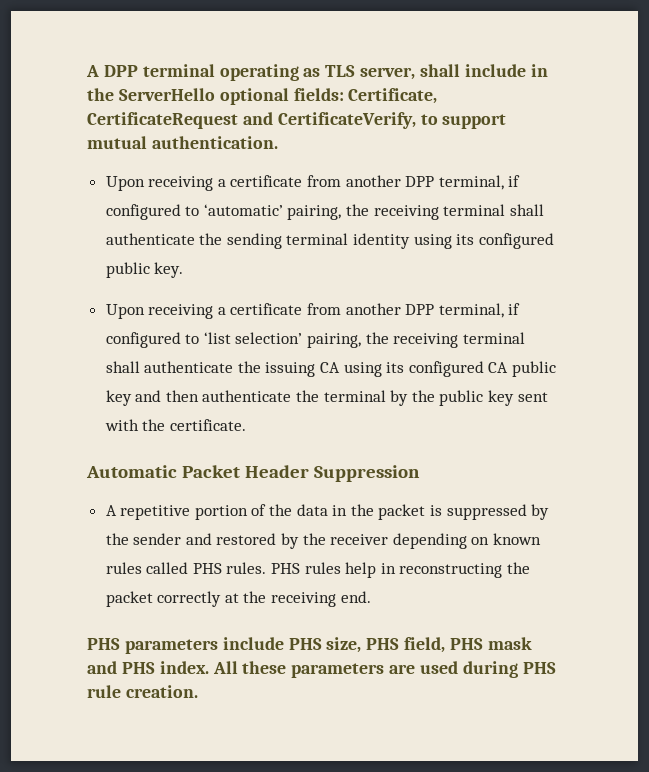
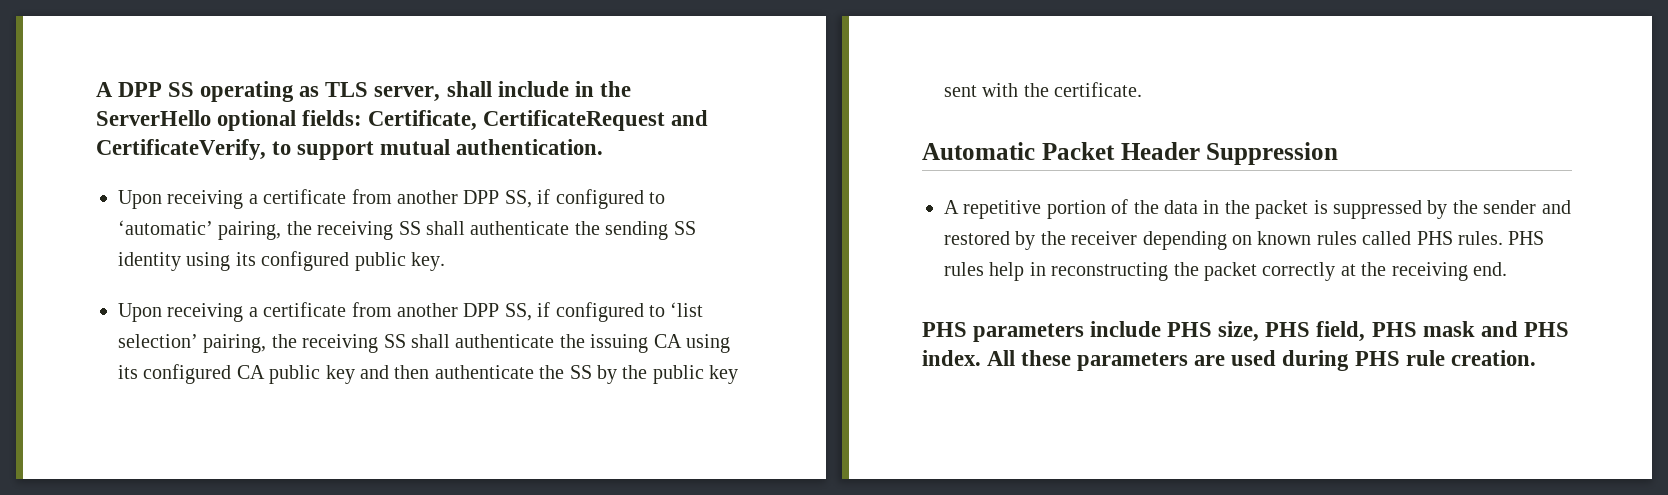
[142,64,215,77] terminal -> [168,82,195,97] SS
[438,175,504,190] terminal, -> [504,190,532,208] SS,
[443,204,506,216] terminal -> [398,221,421,235] SS
[286,233,349,245] terminal -> [673,221,696,235] SS
[438,303,504,318] terminal, -> [504,303,532,321] SS,
[462,332,525,344] terminal -> [383,334,406,348] SS
[323,390,386,402] terminal -> [569,365,592,379] SS

